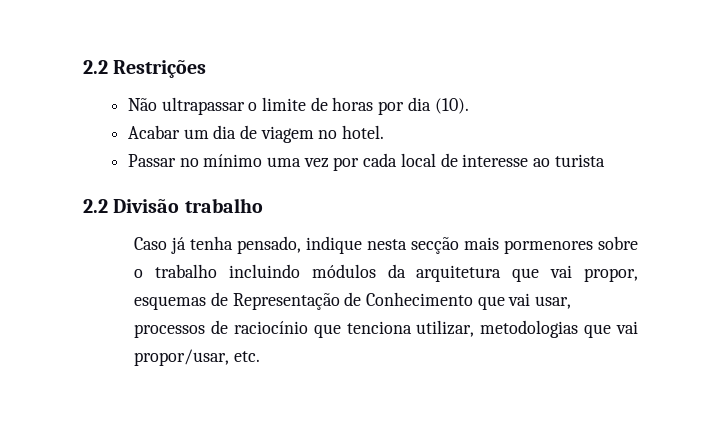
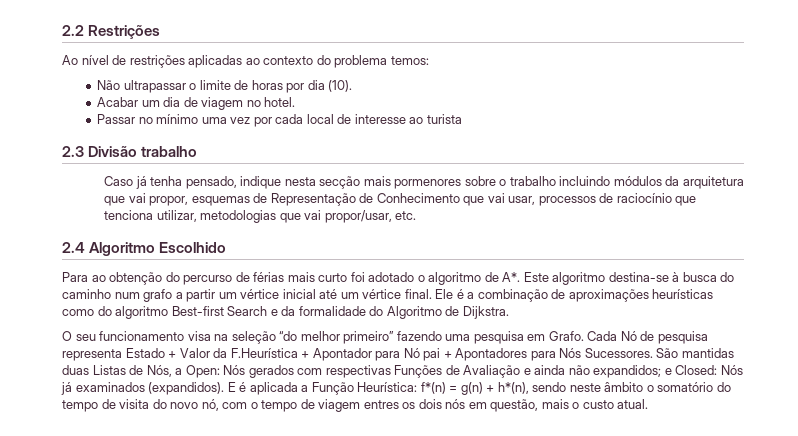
(207, 69) none -> [62,55,429,68] // Ao nível de restrições aplicadas ao contexto do problema temos:
[83,199,108,213] 2.2 -> [62,146,84,157] 2.3
(260, 356) none -> [62,242,227,256] [62,272,735,285] [62,289,714,302] [62,306,509,319] [62,331,708,344] [62,348,734,361] [62,365,743,378] [61,382,731,395] [62,399,649,412] // 2.4 Algoritmo Escolhido // Para ao obtenção do percurso de férias mais curto foi adotado o algoritmo de A*. Este algoritmo destina-se à busca do caminho num grafo a partir um vértice inicial até um vértice final. Ele é a combinação de aproximações heurísticas como do algoritmo Best-first Search e da formalidade do Algoritmo de Dijkstra. // O seu funcionamento visa na seleção “do melhor primeiro” fazendo uma pesquisa em Grafo. Cada Nó de pesquisa representa Estado + Valor da F.Heurística + Apontador para Nó pai + Apontadores para Nós Sucessores. São mantidas duas Listas de Nós, a Open: Nós gerados com respectivas Funções de Avaliação e ainda não expandidos; e Closed: Nós já examinados (expandidos). E é aplicada a Função Heurística: f*(n) = g(n) + h*(n), sendo neste âmbito o somatório do tempo de visita do novo nó, com o tempo de viagem entres os dois nós em questão, mais o custo atual.

